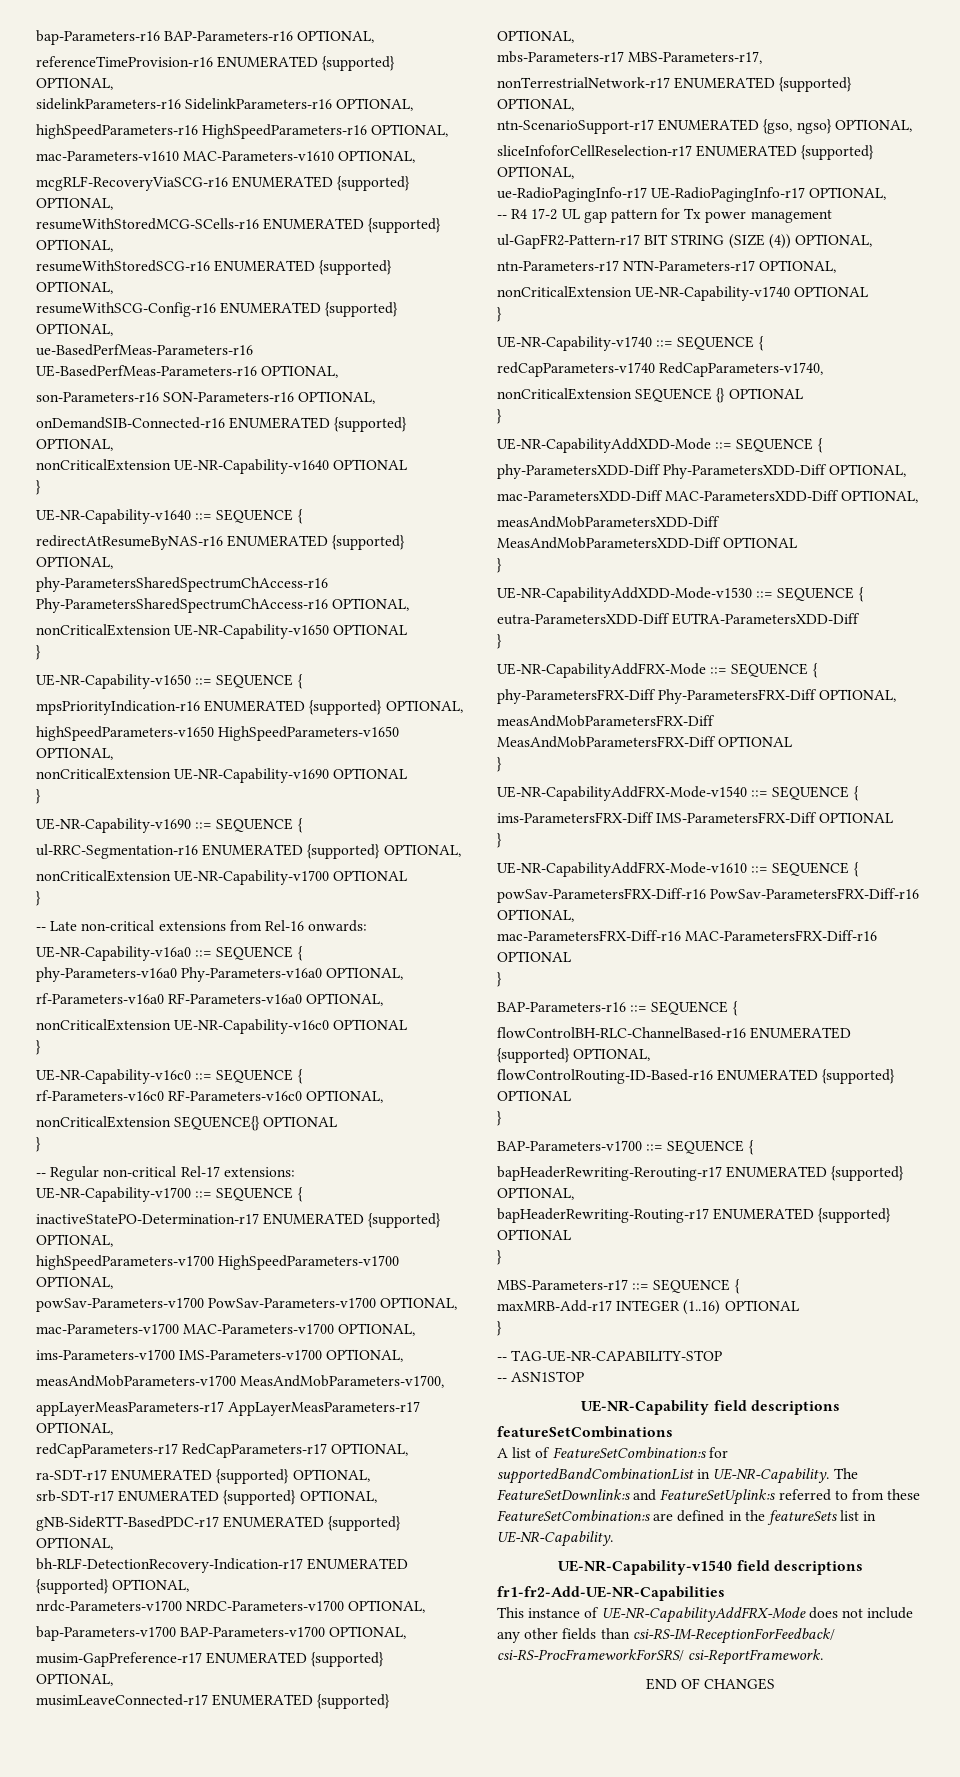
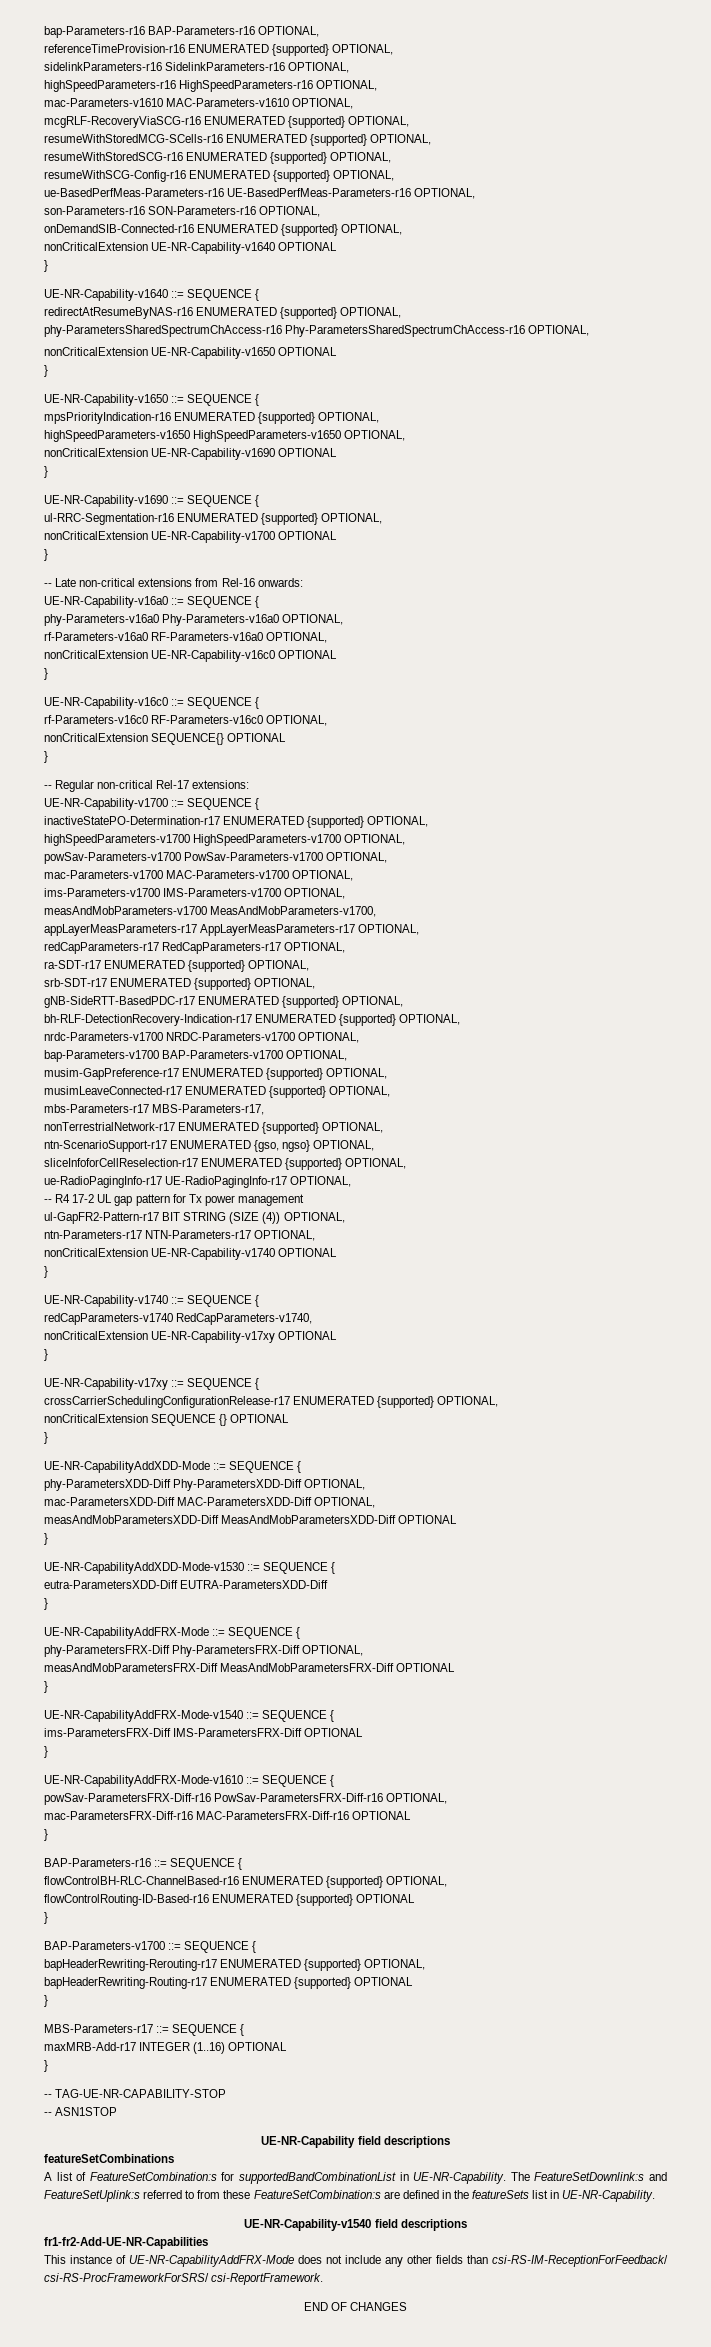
(824, 369) none -> [44,1331,338,1343] [44,1349,48,1361] [44,1378,260,1390] [44,1396,499,1408] // nonCriticalExtension UE-NR-Capability-v17xy OPTIONAL // } // UE-NR-Capability-v17xy ::= SEQUENCE { // crossCarrierSchedulingConfigurationRelease-r17 ENUMERATED {supported} OPTIONAL,

